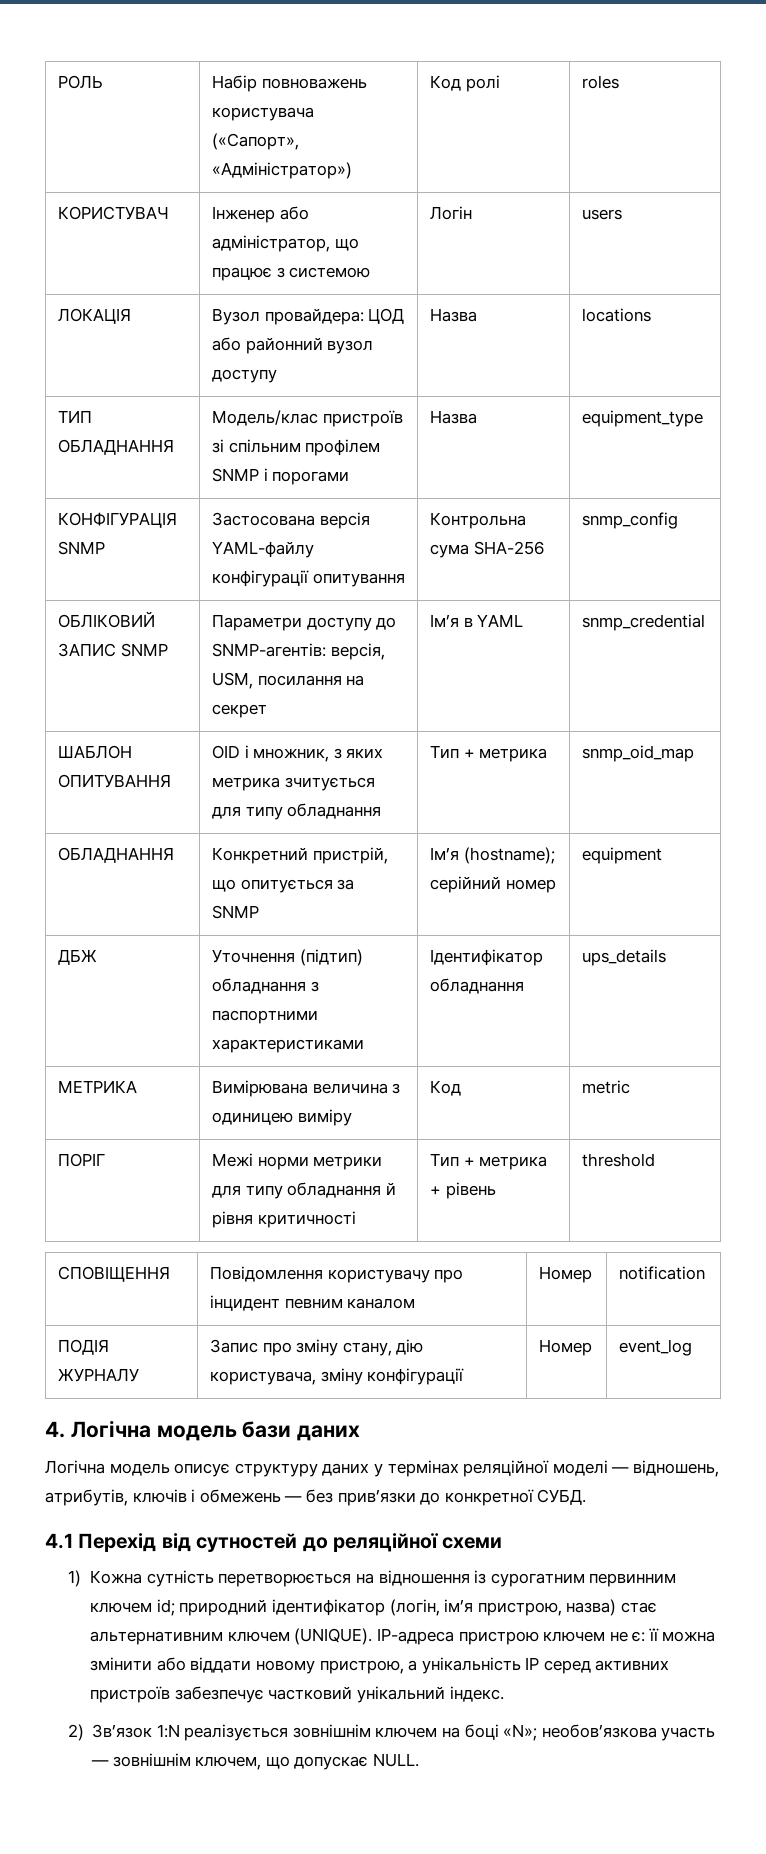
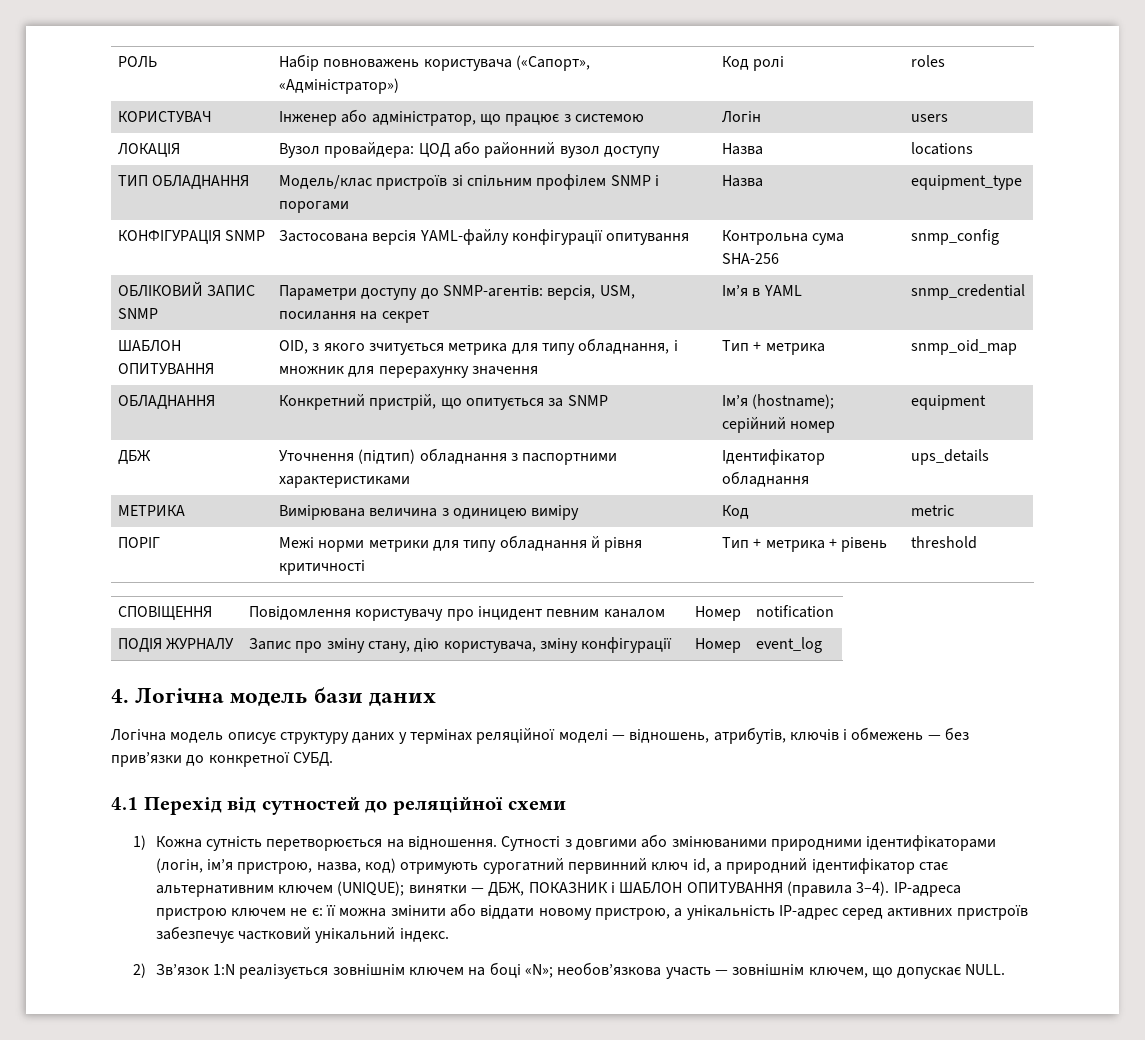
[212,745,384,762] [212,777,375,791] [212,803,382,820] OID і множник, з яких метрика зчитується для типу обладнання -> [278,338,678,355] [278,366,538,378] OID, з якого зчитується метрика для типу обладнання, і множник для перерахунку значення
[378,1570,677,1587] [90,1599,657,1616] [90,1628,373,1645] відношення із сурогатним первинним ключем id; природний ідентифікатор (логін, ім’я пристрою, назва) стає альтернативним ключем (UNIQUE). -> [407,834,997,851] [155,858,948,874] [155,881,890,897] відношення. Сутності з довгими або змінюваними природними ідентифікаторами (логін, ім’я пристрою, назва, код) отримують сурогатний первинний ключ id, а природний ідентифікатор стає альтернативним ключем (UNIQUE); винятки — ДБЖ, ПОКАЗНИК і ШАБЛОН ОПИТУВАННЯ (правила 3–4).
[525,1657,540,1670] IP -> [778,905,838,920] IP-адрес

